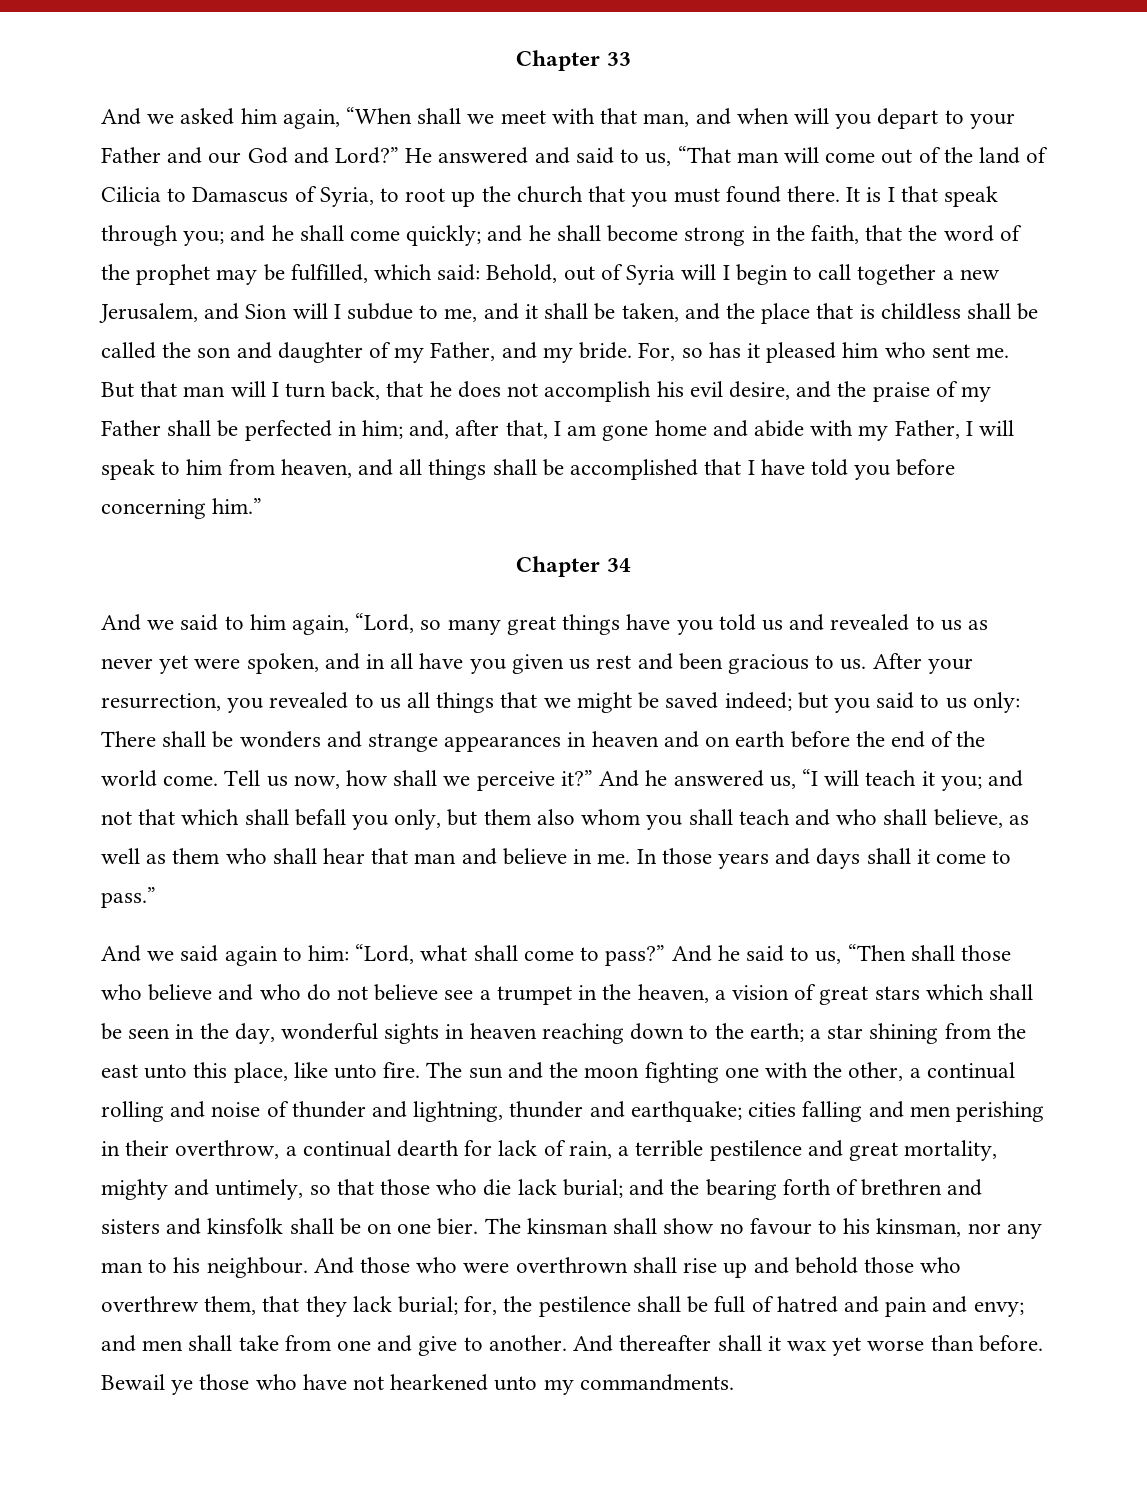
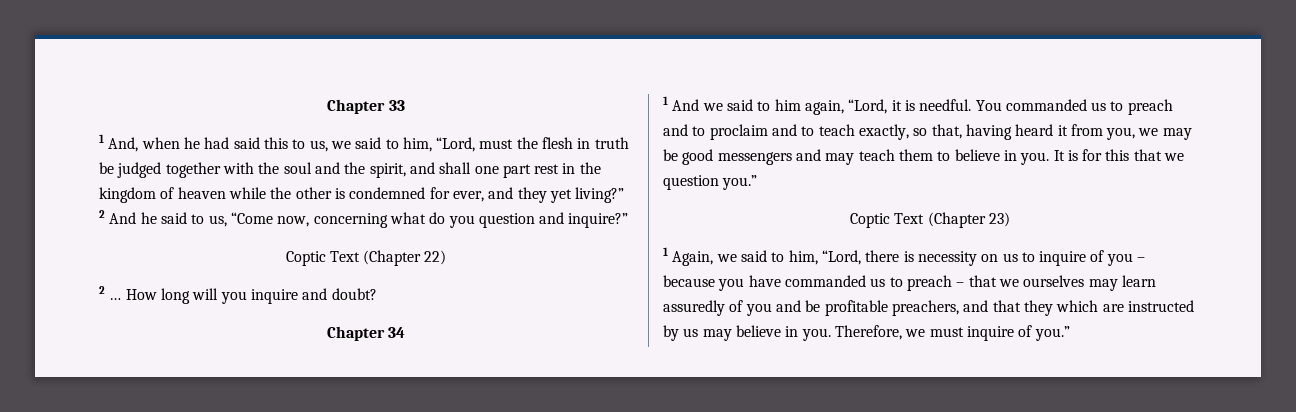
[101,107,1015,129] [101,146,1049,166] [101,186,998,207] [101,225,1022,246] [101,264,1000,285] [99,303,1039,324] [101,342,1009,363] [101,381,991,402] [101,420,1014,441] [101,459,956,480] [101,498,263,519] And we asked him again, “When shall we meet with that man, and when will you depart to your Father and our God and Lord?” He answered and said to us, “That man will come out of the land of Cilicia to Damascus of Syria, to root up the church that you must found there. It is I that speak through you; and he shall come quickly; and he shall become strong in the faith, that the word of the prophet may be fulfilled, which said: Behold, out of Syria will I begin to call together a new Jerusalem, and Sion will I subdue to me, and it shall be taken, and the place that is childless shall be called the son and daughter of my Father, and my bride. For, so has it pleased him who sent me. But that man will I turn back, that he does not accomplish his evil desire, and the praise of my Father shall be perfected in him; and, after that, I am gone home and abide with my Father, I will speak to him from heaven, and all things shall be accomplished that I have told you before concerning him.” -> [99,134,629,152] [99,162,601,178] [99,187,625,203] [99,210,629,228] [285,250,447,266] [99,286,105,294] [109,288,377,304] 1 And, when he had said this to us, we said to him, “Lord, must the flesh in truth be judged together with the soul and the spirit, and shall one part rest in the kingdom of heaven while the other is condemned for ever, and they yet living?” 2 And he said to us, “Come now, concerning what do you question and inquire?” // Coptic Text (Chapter 22) // 2 … How long will you inquire and doubt?
(631, 565) none -> [663,96,668,105] 1
[420,614,988,635] [101,653,973,674] [101,692,1020,713] [101,731,986,752] [101,769,1023,791] [101,809,1029,830] [101,848,1012,869] [101,887,156,908] [101,944,1011,966] [101,984,1033,1005] [101,1023,1026,1044] [101,1062,1015,1083] [101,1101,1044,1122] [101,1140,998,1161] [101,1179,983,1200] [101,1218,1042,1239] [101,1257,962,1278] [101,1296,1024,1317] [101,1335,1043,1356] [101,1374,734,1395] so many great things have you told us and revealed to us as never yet were spoken, and in all have you given us rest and been gracious to us. After your resurrection, you revealed to us all things that we might be saved indeed; but you said to us only: There shall be wonders and strange appearances in heaven and on earth before the end of the world come. Tell us now, how shall we perceive it?” And he answered us, “I will teach it you; and not that which shall befall you only, but them also whom you shall teach and who shall believe, as well as them who shall hear that man and believe in me. In those years and days shall it come to pass.” // And we said again to him: “Lord, what shall come to pass?” And he said to us, “Then shall those who believe and who do not believe see a trumpet in the heaven, a vision of great stars which shall be seen in the day, wonderful sights in heaven reaching down to the earth; a star shining from the east unto this place, like unto fire. The sun and the moon fighting one with the other, a continual rolling and noise of thunder and lightning, thunder and earthquake; cities falling and men perishing in their overthrow, a continual dearth for lack of rain, a terrible pestilence and great mortality, mighty and untimely, so that those who die lack burial; and the bearing forth of brethren and sisters and kinsfolk shall be on one bier. The kinsman shall show no favour to his kinsman, nor any man to his neighbour. And those who were overthrown shall rise up and behold those who overthrew them, that they lack burial; for, the pestilence shall be full of hatred and pain and envy; and men shall take from one and give to another. And thereafter shall it wax yet worse than before. Bewail ye those who have not hearkened unto my commandments. -> [891,99,1173,115] [663,124,1192,140] [663,149,1185,165] [663,175,758,190] [850,212,1010,228] [663,247,1146,266] [663,275,1156,291] [663,300,1194,316] [663,325,1070,341] it is needful. You commanded us to preach and to proclaim and to teach exactly, so that, having heard it from you, we may be good messengers and may teach them to believe in you. It is for this that we question you.” // Coptic Text (Chapter 23) // 1 Again, we said to him, “Lord, there is necessity on us to inquire of you – because you have commanded us to preach – that we ourselves may learn assuredly of you and be profitable preachers, and that they which are instructed by us may believe in you. Therefore, we must inquire of you.”

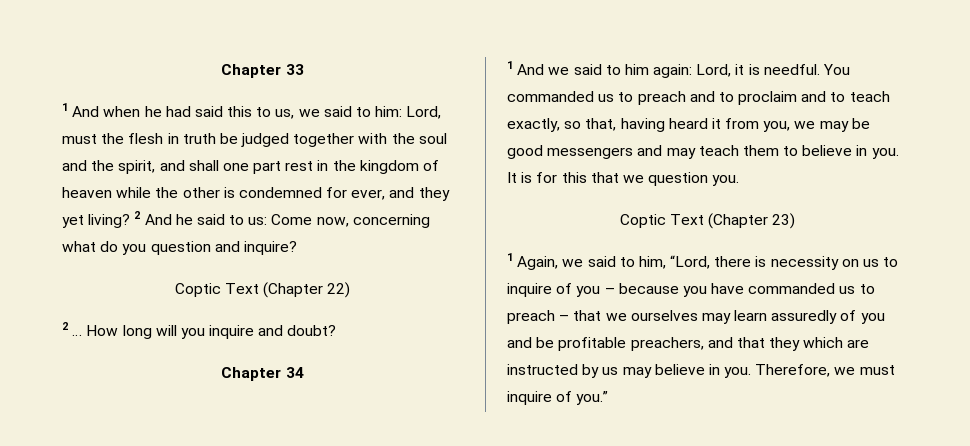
[108,137,139,152] And, -> [72,106,100,117] And
[402,137,476,152] him, “Lord, -> [375,106,442,119] him: Lord,
[575,187,625,203] living?” -> [88,214,131,228] living?
[208,212,273,227] us, “Come -> [248,214,313,225] us: Come
[568,213,629,228] inquire?” -> [243,241,297,255] inquire?
[804,99,888,115] again, “Lord, -> [653,64,732,78] again: Lord,
[722,175,758,190] you.” -> [712,175,740,186] you.

